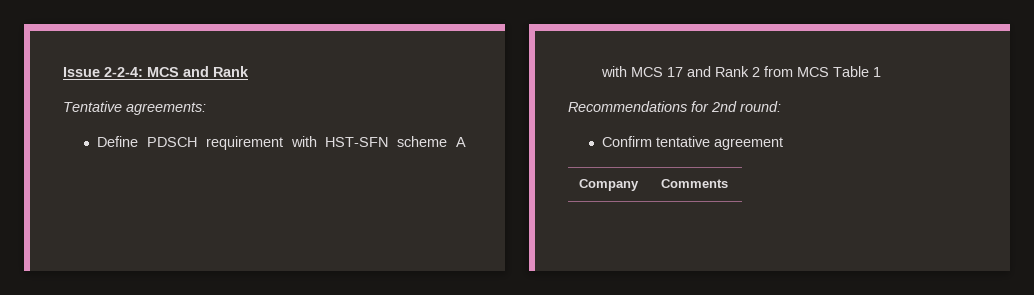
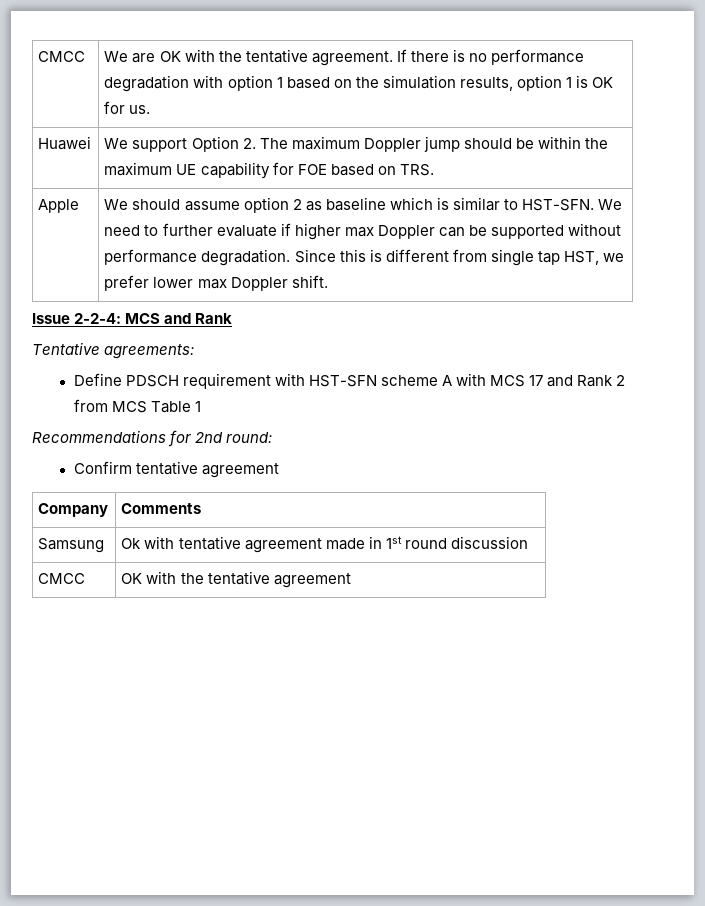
(63, 72) none -> [38,51,86,62] [104,49,584,66] [104,75,614,92] [104,101,151,114] [38,136,92,150] [104,136,608,152] [104,162,434,179] [38,199,80,213] [104,197,623,213] [104,223,621,240] [104,249,624,266] [104,275,328,291] CMCC | We are OK with the tentative agreement. If there is no performance degradation with option 1 based on the simulation results, option 1 is OK for us. // Huawei | We support Option 2. The maximum Doppler jump should be within the maximum UE capability for FOE based on TRS. // Apple | We should assume option 2 as baseline which is similar to HST-SFN. We need to further evaluate if higher max Doppler can be supported without performance degradation. Since this is different from single tap HST, we prefer lower max Doppler shift. //
(729, 183) none -> [38,538,105,553] [121,536,528,553] [38,573,86,584] [121,571,351,588] // Samsung | Ok with tentative agreement made in 1st round discussion // CMCC | OK with the tentative agreement

